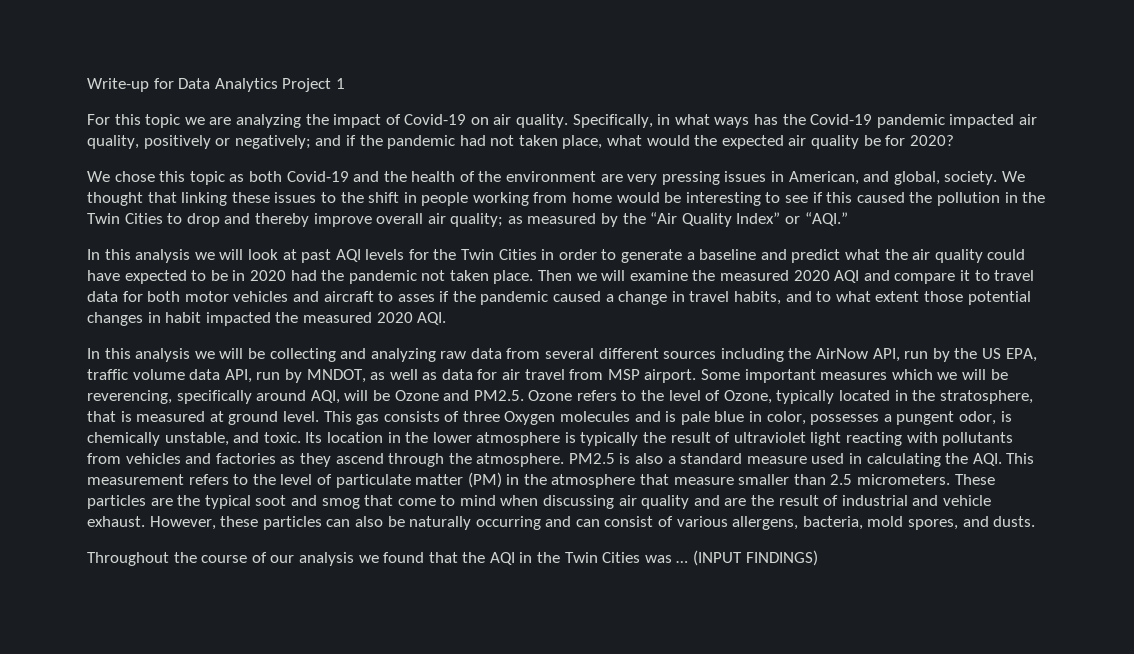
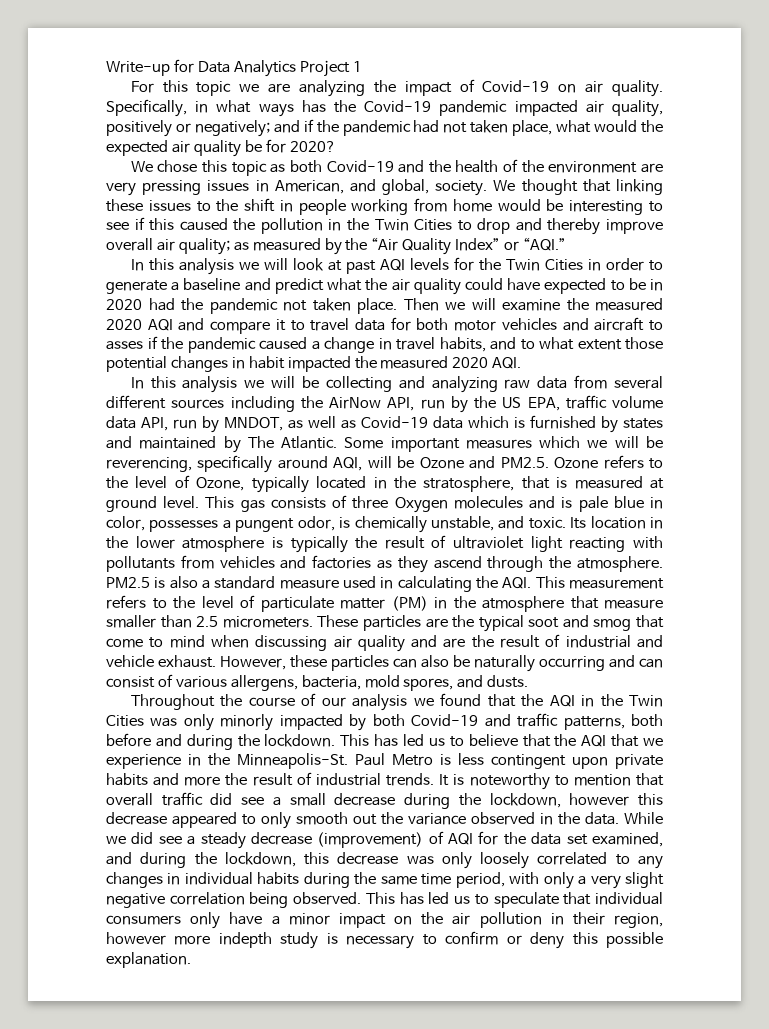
[441,369,697,383] data for air travel from MSP airport. -> [361,415,663,433] [106,436,338,453] Covid-19 data which is furnished by states and maintained by The Atlantic.
[676,550,818,566] … (INPUT FINDINGS) -> [183,713,663,731] [106,733,664,750] [106,753,663,769] [106,772,664,790] [106,792,663,809] [106,812,663,829] [106,831,663,849] [106,852,663,869] [106,872,664,889] [106,892,664,908] [106,912,663,929] [106,931,663,949] [106,952,191,968] only minorly impacted by both Covid-19 and traffic patterns, both before and during the lockdown. This has led us to believe that the AQI that we experience in the Minneapolis-St. Paul Metro is less contingent upon private habits and more the result of industrial trends. It is noteworthy to mention that overall traffic did see a small decrease during the lockdown, however this decrease appeared to only smooth out the variance observed in the data. While we did see a steady decrease (improvement) of AQI for the data set examined, and during the lockdown, this decrease was only loosely correlated to any changes in individual habits during the same time period, with only a very slight negative correlation being observed. This has led us to speculate that individual consumers only have a minor impact on the air pollution in their region, however more indepth study is necessary to confirm or deny this possible explanation.

